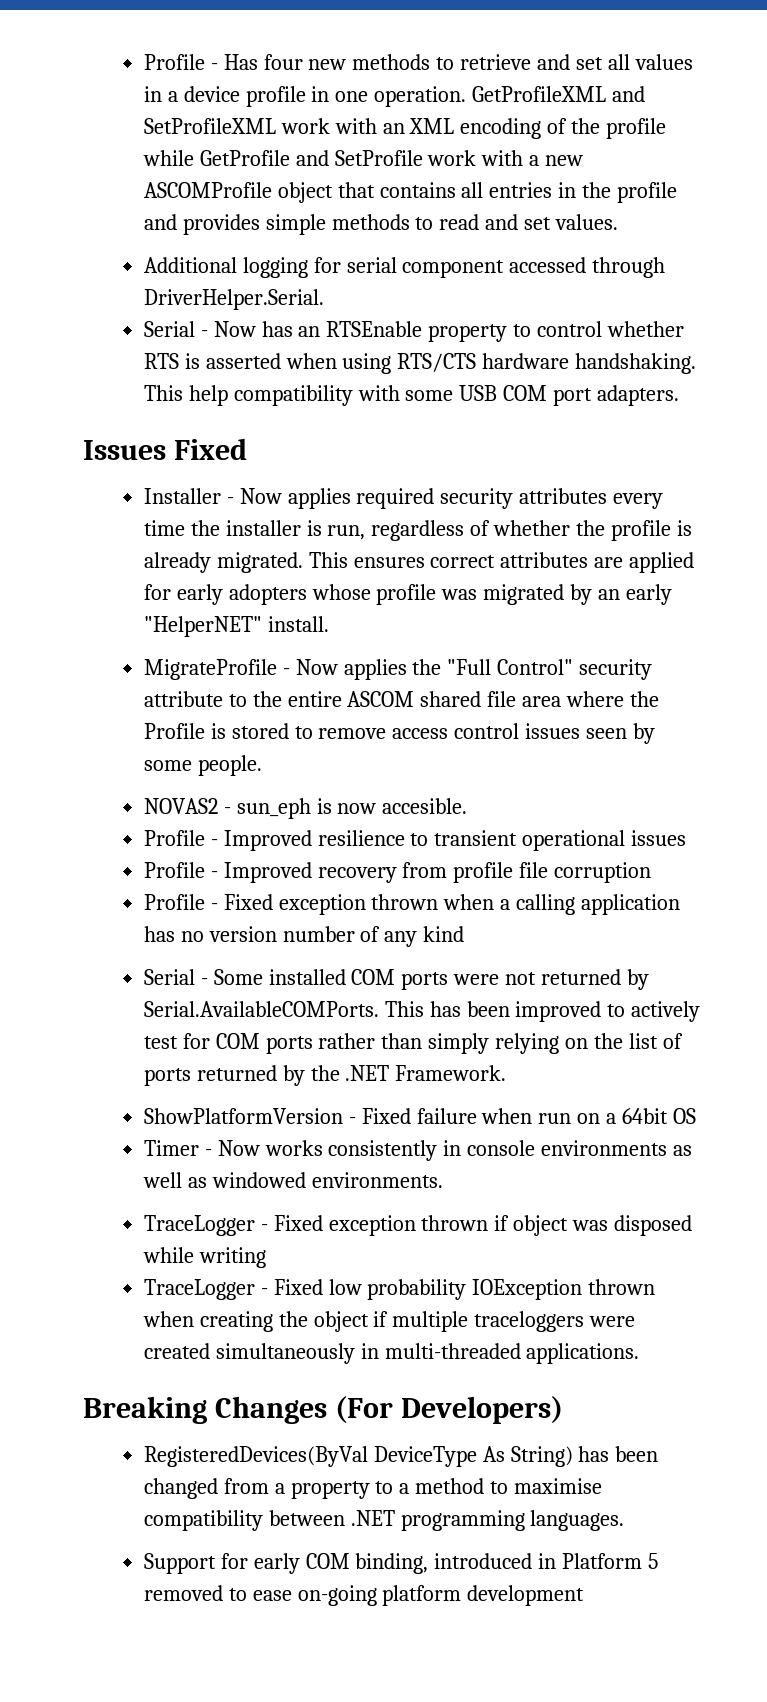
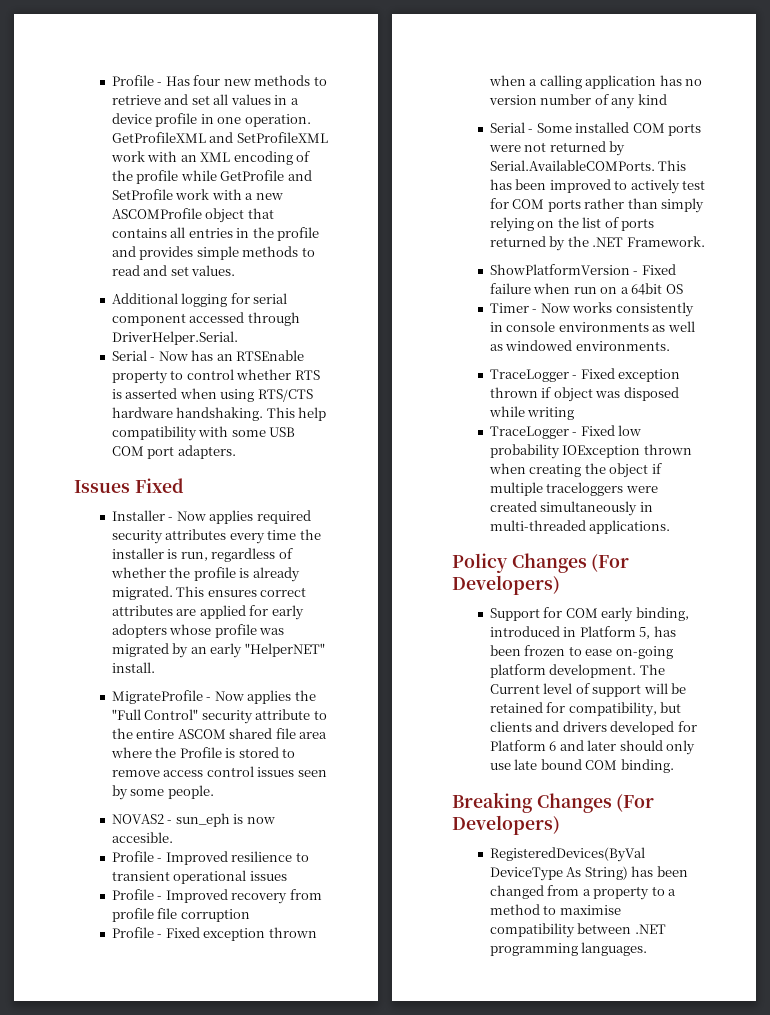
(640, 1353) none -> [452,553,630,573] [452,575,560,595] [489,607,689,622] [489,626,676,639] [489,645,673,659] [489,664,665,678] [489,683,687,697] [489,702,682,717] [489,721,697,735] [489,740,696,755] [489,759,674,773] // Policy Changes (For Developers) // Support for COM early binding, introduced in Platform 5, has been frozen to ease on-going platform development. The Current level of support will be retained for compatibility, but clients and drivers developed for Platform 6 and later should only use late bound COM binding.
[143,1553,659,1574] [143,1585,585,1606] // Support for early COM binding, introduced in Platform 5 removed to ease on-going platform development -> (648, 949) none

